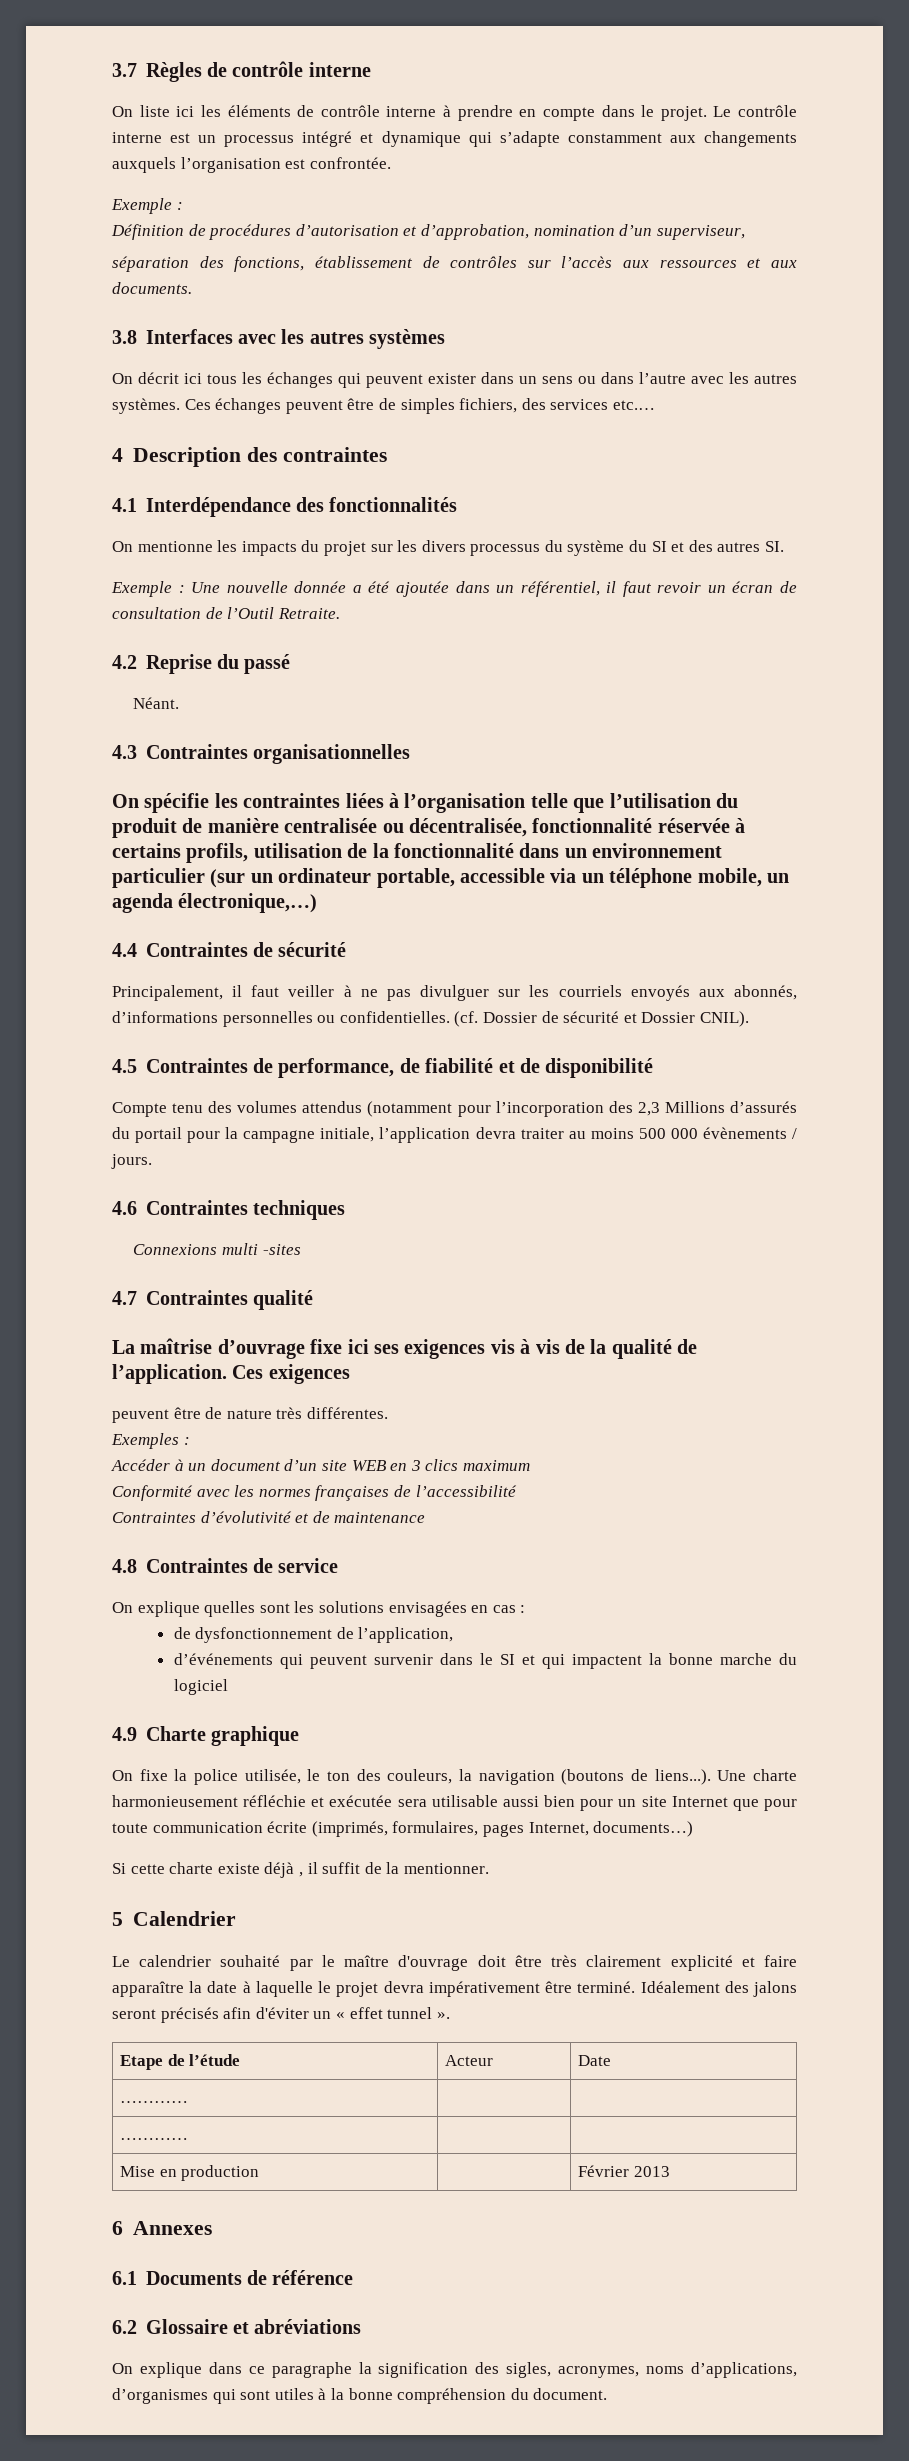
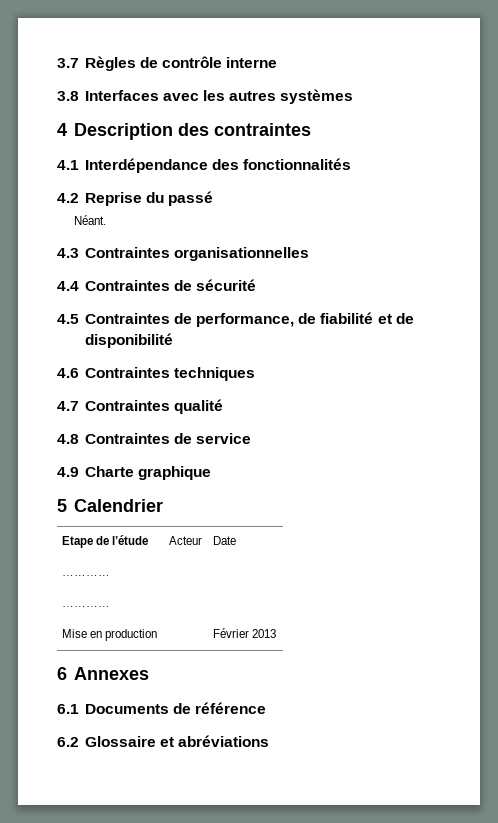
[112,105,797,121] [112,131,797,147] [112,157,391,173] [111,198,183,214] [111,224,745,240] [112,256,797,272] [112,282,192,294] // On liste ici les éléments de contrôle interne à prendre en compte dans le projet. Le contrôle interne est un processus intégré et dynamique qui s’adapte constamment aux changements auxquels l’organisation est confrontée. // Exemple : // Définition de procédures d’autorisation et d’approbation, nomination d’un superviseur, // séparation des fonctions, établissement de contrôles sur l’accès aux ressources et aux documents. -> (278, 62) none
[112,372,797,388] [112,398,655,414] // On décrit ici tous les échanges qui peuvent exister dans un sens ou dans l’autre avec les autres systèmes. Ces échanges peuvent être de simples fichiers, des services etc.… -> (354, 96) none
[112,540,785,556] [111,581,797,597] [112,607,340,619] // On mentionne les impacts du projet sur les divers processus du système du SI et des autres SI. // Exemple : Une nouvelle donnée a été ajoutée dans un référentiel, il faut revoir un écran de consultation de l’Outil Retraite. -> (352, 164) none
[112,793,738,813] [112,818,746,838] [112,843,723,863] [112,868,789,888] [112,893,318,913] [112,942,347,957] [112,985,797,1001] [112,1011,749,1027] On spécifie les contraintes liées à l’organisation telle que l’utilisation du produit de manière centralisée ou décentralisée, fonctionnalité réservée à certains profils, utilisation de la fonctionnalité dans un environnement particulier (sur un ordinateur portable, accessible via un téléphone mobile, un agenda électronique,…) // 4.4 Contraintes de sécurité // Principalement, il faut veiller à ne pas divulguer sur les courriels envoyés aux abonnés, d’informations personnelles ou confidentielles. (cf. Dossier de sécurité et Dossier CNIL). -> [57,279,257,291] 4.4 Contraintes de sécurité
[112,1101,798,1117] [112,1127,797,1143] [111,1154,152,1169] // Compte tenu des volumes attendus (notamment pour l’incorporation des 2,3 Millions d’assurés du portail pour la campagne initiale, l’application devra traiter au moins 500 000 évènements / jours. -> (173, 340) none
[133,1243,301,1255] // Connexions multi -sites -> (255, 374) none
[112,1338,698,1359] [112,1364,350,1384] [112,1407,388,1423] [111,1433,190,1449] [111,1459,530,1471] [112,1485,517,1501] [112,1511,426,1523] [112,1558,339,1573] [112,1601,526,1617] [173,1627,454,1643] [173,1653,798,1669] [173,1679,228,1695] [112,1726,299,1746] [112,1769,797,1785] [112,1795,797,1811] [112,1821,694,1837] [112,1862,489,1878] [112,1911,237,1926] [112,1955,797,1971] [112,1981,797,1997] [112,2007,450,2023] La maîtrise d’ouvrage fixe ici ses exigences vis à vis de la qualité de l’application. Ces exigences // peuvent être de nature très différentes. // Exemples : // Accéder à un document d’un site WEB en 3 clics maximum // Conformité avec les normes françaises de l’accessibilité // Contraintes d’évolutivité et de maintenance // 4.8 Contraintes de service // On explique quelles sont les solutions envisagées en cas : // de dysfonctionnement de l’application, // d’événements qui peuvent survenir dans le SI et qui impactent la bonne marche du logiciel // 4.9 Charte graphique // On fixe la police utilisée, le ton des couleurs, la navigation (boutons de liens...). Une charte harmonieusement réfléchie et exécutée sera utilisable aussi bien pour un site Internet que pour toute communication écrite (imprimés, formulaires, pages Internet, documents…) // Si cette charte existe déjà , il suffit de la mentionner. // 5 Calendrier // Le calendrier souhaité par le maître d'ouvrage doit être très clairement explicité et faire apparaître la date à laquelle le projet devra impérativement être terminé. Idéalement des jalons seront précisés afin d'éviter un « effet tunnel ». -> [57,433,252,444] [57,466,211,480] [57,499,163,512] 4.8 Contraintes de service // 4.9 Charte graphique // 5 Calendrier
[112,2362,797,2378] [112,2388,608,2404] // On explique dans ce paragraphe la signification des sigles, acronymes, noms d’applications, d’organismes qui sont utiles à la bonne compréhension du document. -> (270, 741) none

